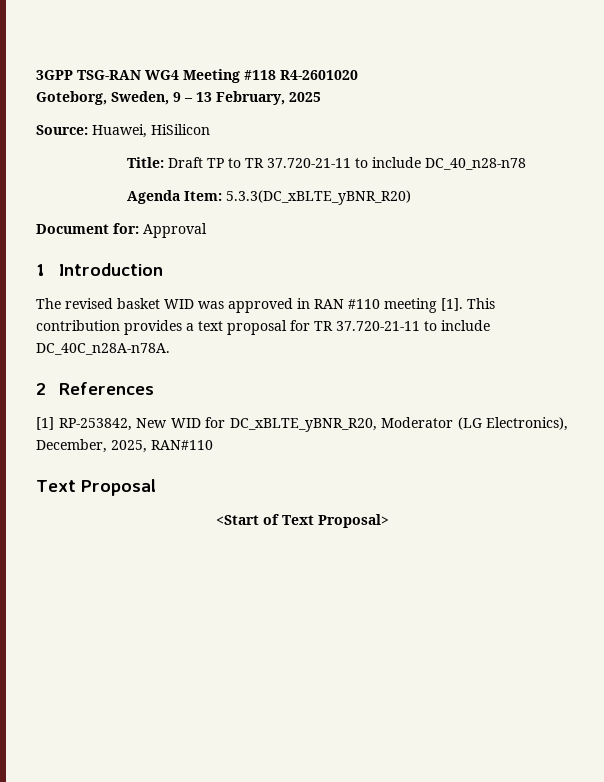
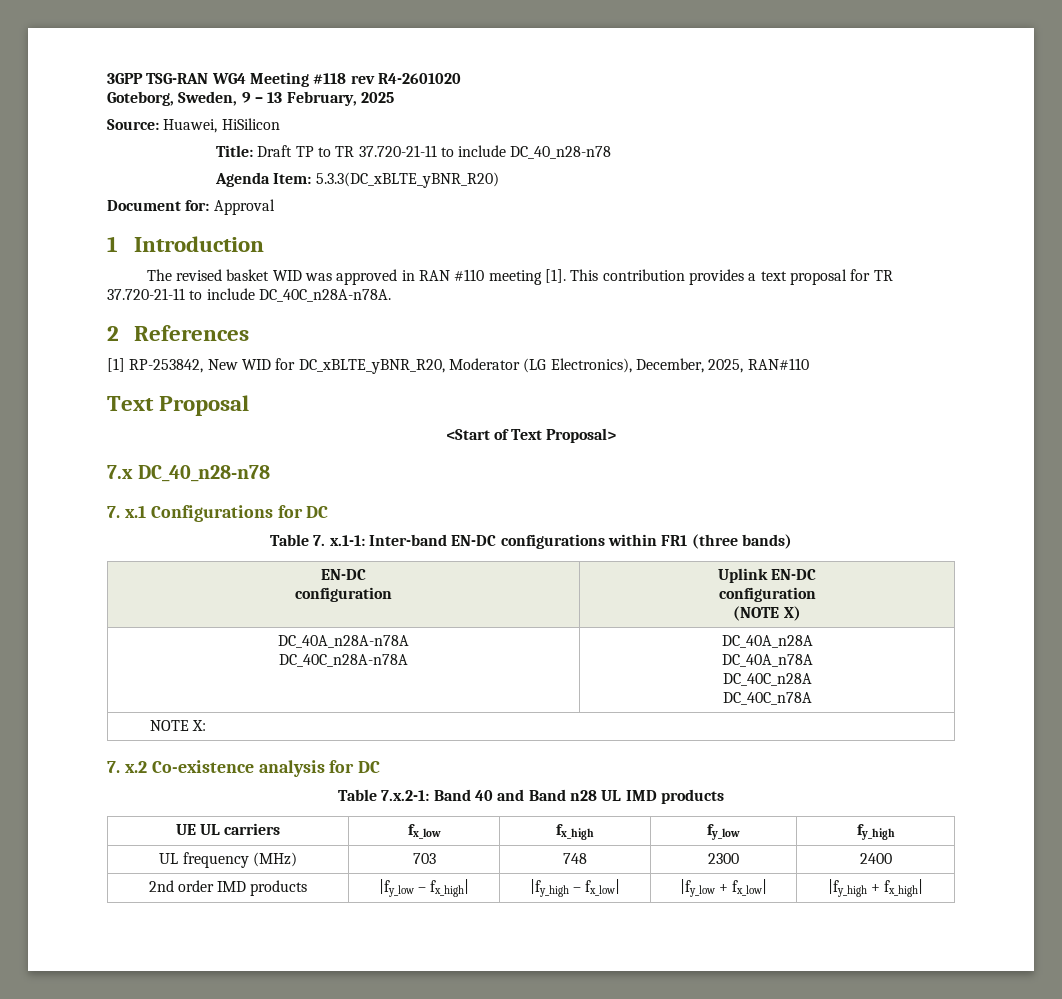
(276, 75) none -> [350,75,375,84] rev
(389, 521) none -> [107,465,271,482] [107,505,329,522] [270,534,792,549] [321,569,366,580] [295,587,392,602] [717,568,817,583] [718,587,816,602] [733,606,801,621] [278,635,409,648] [279,654,408,667] [721,635,813,648] [721,654,813,667] [722,673,812,686] [722,692,812,705] [149,720,207,731] [107,760,381,777] [338,789,724,804] [175,823,281,835] [407,824,441,839] [556,824,594,840] [707,824,740,840] [856,824,895,840] [159,852,297,868] [412,853,436,864] [563,853,587,864] [708,853,739,864] [859,853,892,864] [148,880,308,896] [378,879,470,897] [529,879,621,897] [679,879,768,897] [827,879,924,897] // 7.x DC_40_n28-n78 // 7. x.1 Configurations for DC // Table 7. x.1-1: Inter-band EN-DC configurations within FR1 (three bands) // EN-DC // configuration | Uplink EN-DC // configuration // (NOTE X) // DC_40A_n28A-n78A // DC_40C_n28A-n78A | DC_40A_n28A // DC_40A_n78A // DC_40C_n28A // DC_40C_n78A // NOTE X: // 7. x.2 Co-existence analysis for DC // Table 7.x.2-1: Band 40 and Band n28 UL IMD products // UE UL carriers | fx_low | fx_high | fy_low | fy_high // UL frequency (MHz) | 703 | 748 | 2300 | 2400 // 2nd order IMD products | |fy_low – fx_high| | |fy_high – fx_low| | |fy_low + fx_low| | |fy_high + fx_high|

